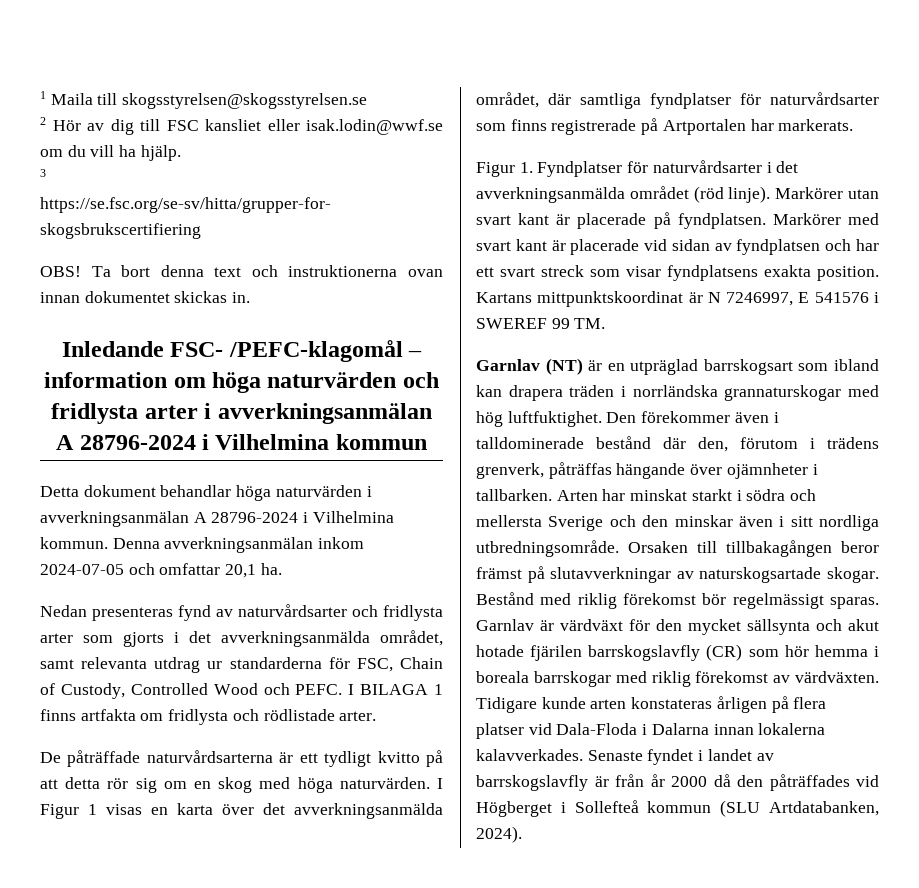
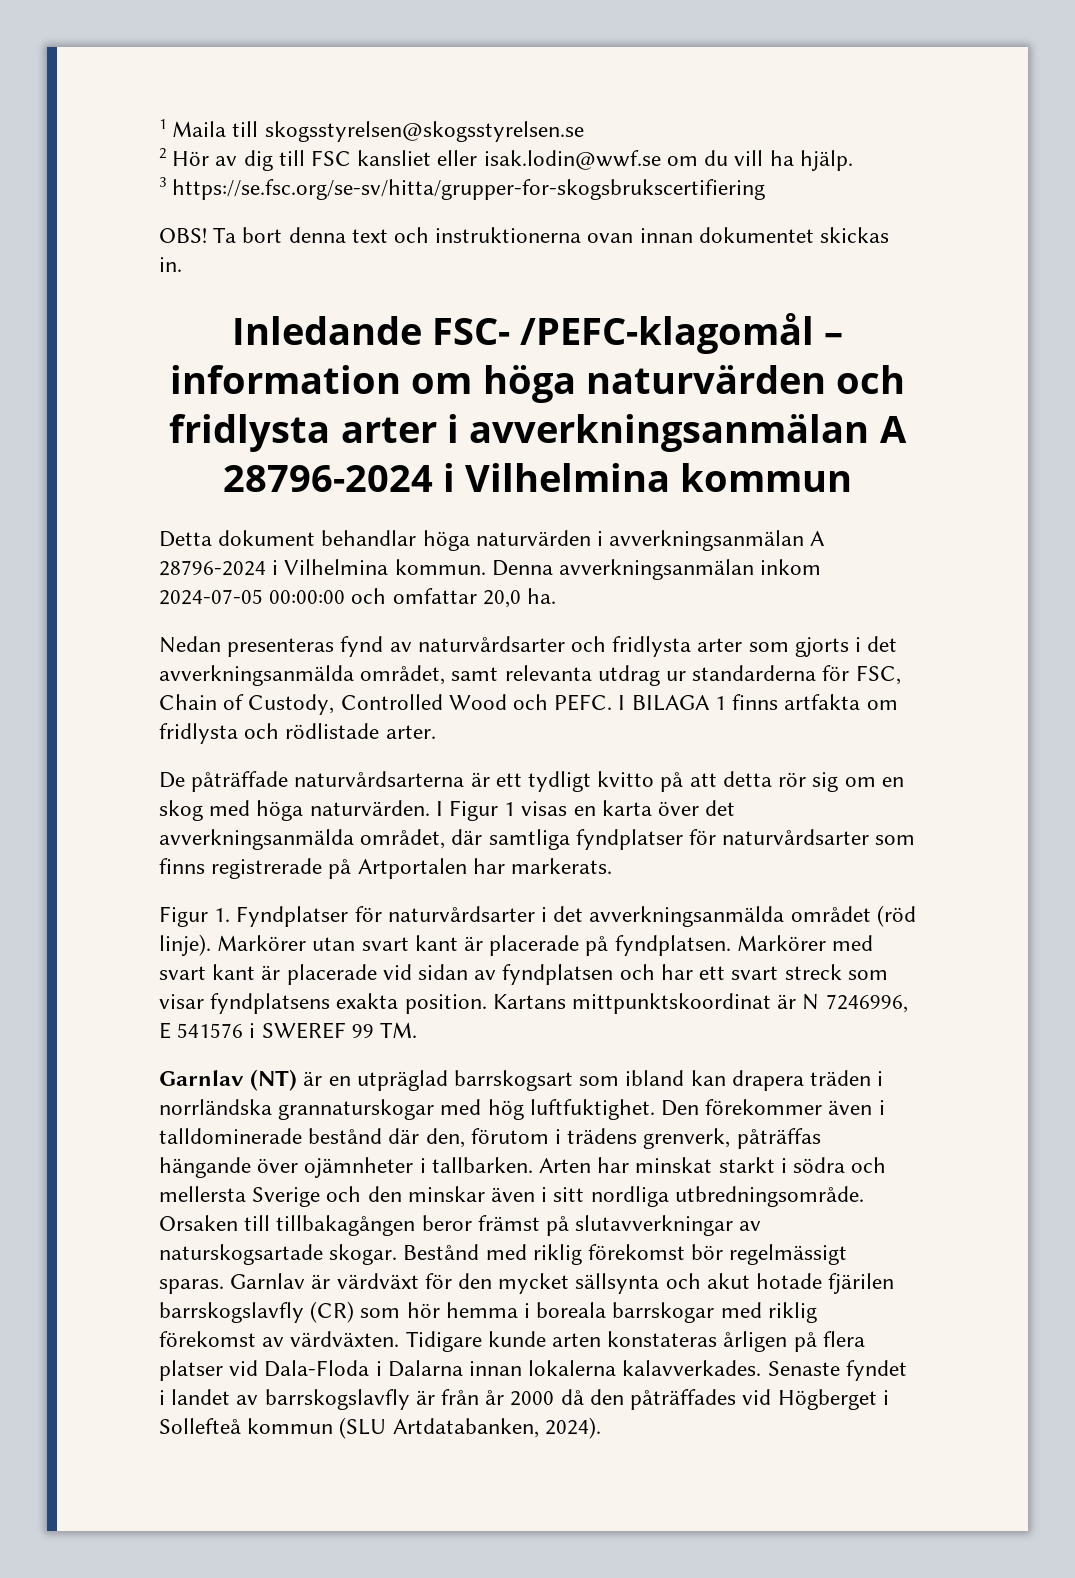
(124, 569) none -> [269,590,346,604] 00:00:00
[225,564,257,578] 20,1 -> [482,590,521,608] 20,0
[726,292,794,306] 7246997, -> [825,994,908,1013] 7246996,

